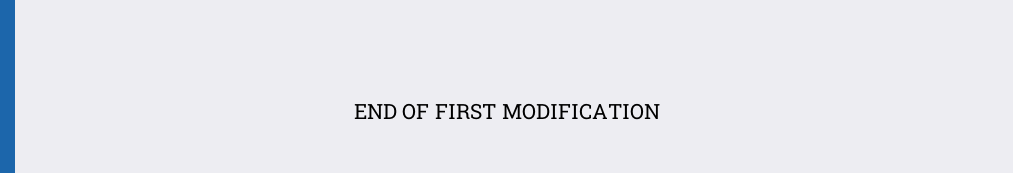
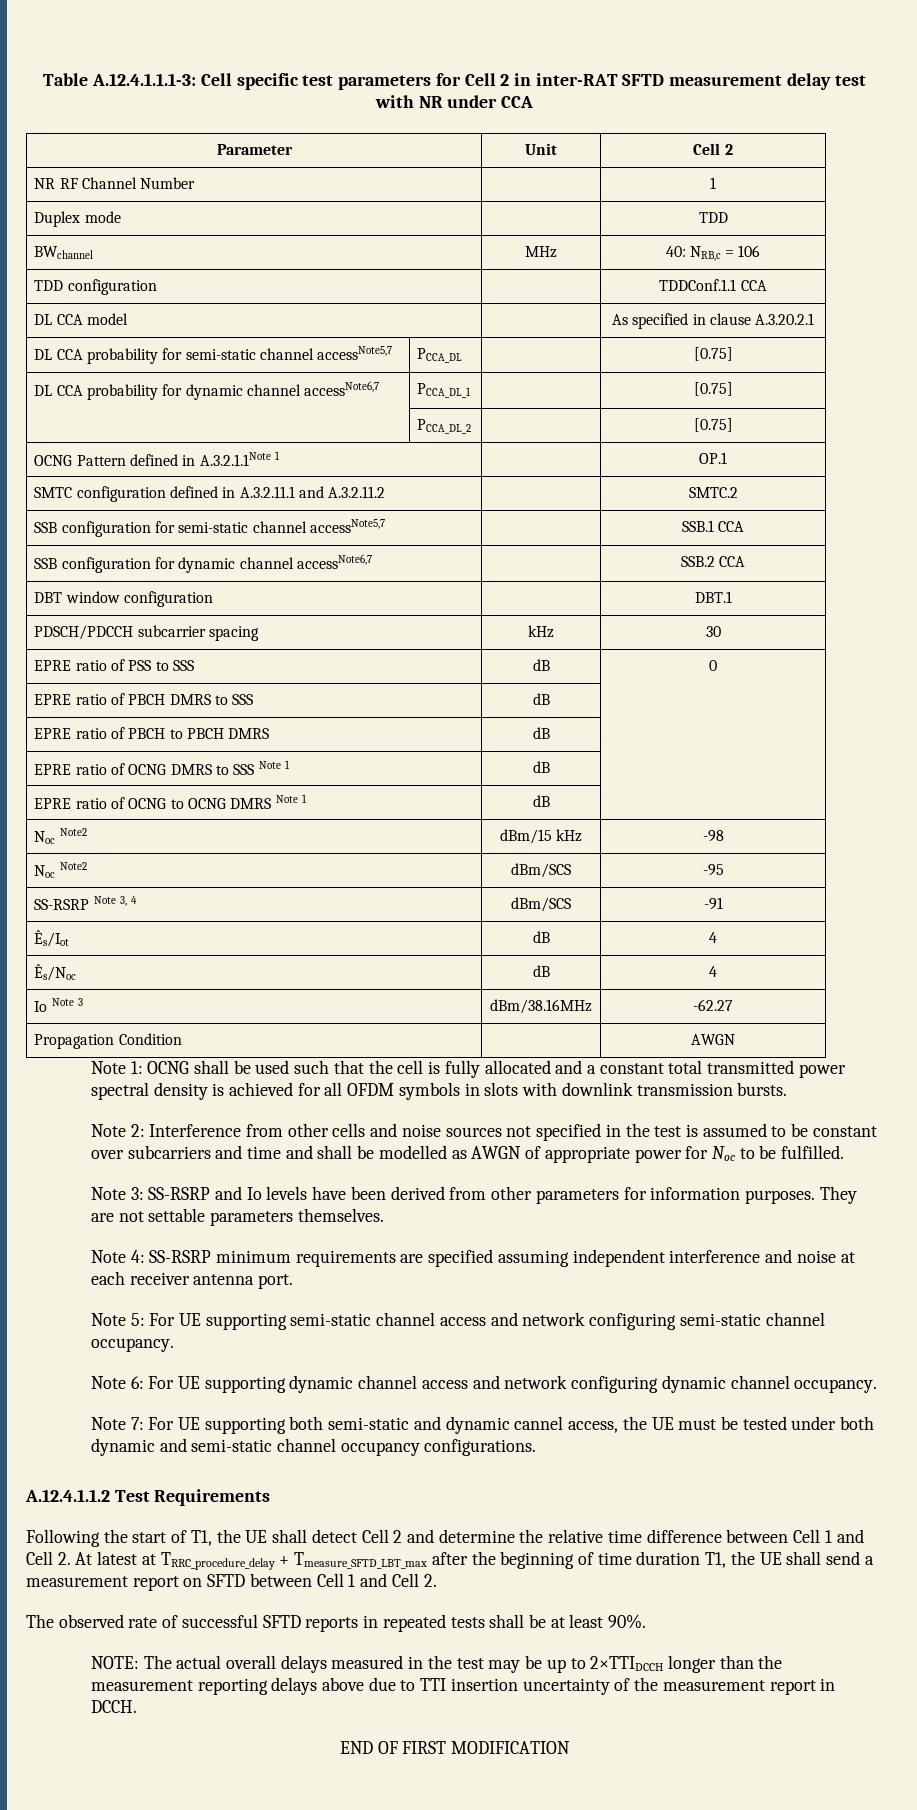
(353, 111) none -> [43,73,866,90] [374,95,534,108] [216,144,293,155] [525,143,557,155] [693,143,733,155] [34,177,196,189] [710,177,716,189] [34,211,121,227] [698,212,728,223] [34,246,94,259] [525,246,557,258] [665,245,761,261] [34,279,157,295] [659,279,767,291] [34,313,129,325] [611,313,815,329] [34,346,393,364] [417,348,463,363] [693,347,733,361] [34,381,380,400] [417,383,472,398] [693,382,733,396] [417,419,472,434] [693,418,733,432] [34,451,280,466] [699,452,727,464] [34,486,386,502] [688,487,738,498] [34,519,385,537] [681,520,745,532] [34,554,372,573] [680,556,746,567] [34,591,214,607] [694,591,732,603] [34,625,260,641] [528,625,554,638] [705,626,721,637] [34,659,194,671] [532,659,550,671] [709,660,717,671] [34,693,254,705] [532,693,550,705] [34,727,270,739] [532,727,550,739] [34,760,290,775] [532,761,550,773] [34,794,307,809] [532,795,550,807] [34,828,87,844] [499,829,583,844] [702,830,724,842] [34,862,87,878] [511,863,571,878] [702,864,724,876] [34,896,138,910] [511,897,571,912] [703,897,723,910] [34,930,70,947] [532,931,550,943] [709,932,717,943] [34,964,77,981] [532,965,550,977] [709,966,717,977] [34,998,84,1012] [490,999,592,1014] [693,999,733,1011] [34,1033,182,1049] [691,1034,735,1045] [90,1060,846,1078] [90,1082,788,1100] [90,1123,877,1141] [90,1145,845,1163] [90,1186,857,1204] [90,1208,384,1226] [90,1249,855,1267] [90,1271,293,1289] [90,1312,825,1330] [90,1338,174,1352] [90,1375,878,1393] [90,1416,875,1434] [90,1438,537,1456] [25,1489,271,1506] [26,1529,864,1547] [26,1551,874,1570] [26,1573,437,1591] [26,1614,647,1632] [90,1655,783,1673] [90,1677,836,1695] [90,1700,137,1713] Table A.12.4.1.1.1-3: Cell specific test parameters for Cell 2 in inter-RAT SFTD measurement delay test with NR under CCA // Parameter | Unit | Cell 2 // NR RF Channel Number | | 1 // Duplex mode | | TDD // BWchannel | MHz | 40: NRB,c = 106 // TDD configuration | | TDDConf.1.1 CCA // DL CCA model | | As specified in clause A.3.20.2.1 // DL CCA probability for semi-static channel accessNote5,7 | PCCA_DL | | [0.75] // DL CCA probability for dynamic channel accessNote6,7 | PCCA_DL_1 | | [0.75] // | PCCA_DL_2 | | [0.75] // OCNG Pattern defined in A.3.2.1.1Note 1 | | OP.1 // SMTC configuration defined in A.3.2.11.1 and A.3.2.11.2 | | SMTC.2 // SSB configuration for semi-static channel accessNote5,7 | | SSB.1 CCA // SSB configuration for dynamic channel accessNote6,7 | | SSB.2 CCA // DBT window configuration | | DBT.1 // PDSCH/PDCCH subcarrier spacing | kHz | 30 // EPRE ratio of PSS to SSS | dB | 0 // EPRE ratio of PBCH DMRS to SSS | dB | // EPRE ratio of PBCH to PBCH DMRS | dB | // EPRE ratio of OCNG DMRS to SSS Note 1 | dB | // EPRE ratio of OCNG to OCNG DMRS Note 1 | dB | // Noc Note2 | dBm/15 kHz | -98 // Noc Note2 | dBm/SCS | -95 // SS-RSRP Note 3, 4 | dBm/SCS | -91 // Ês/Iot | dB | 4 // Ês/Noc | dB | 4 // Io Note 3 | dBm/38.16MHz | -62.27 // Propagation Condition | | AWGN // Note 1: OCNG shall be used such that the cell is fully allocated and a constant total transmitted power spectral density is achieved for all OFDM symbols in slots with downlink transmission bursts. // Note 2: Interference from other cells and noise sources not specified in the test is assumed to be constant over subcarriers and time and shall be modelled as AWGN of appropriate power for Noc to be fulfilled. // Note 3: SS-RSRP and Io levels have been derived from other parameters for information purposes. They are not settable parameters themselves. // Note 4: SS-RSRP minimum requirements are specified assuming independent interference and noise at each receiver antenna port. // Note 5: For UE supporting semi-static channel access and network configuring semi-static channel occupancy. // Note 6: For UE supporting dynamic channel access and network configuring dynamic channel occupancy. // Note 7: For UE supporting both semi-static and dynamic cannel access, the UE must be tested under both dynamic and semi-static channel occupancy configurations. // A.12.4.1.1.2 Test Requirements // Following the start of T1, the UE shall detect Cell 2 and determine the relative time difference between Cell 1 and Cell 2. At latest at TRRC_procedure_delay + Tmeasure_SFTD_LBT_max after the beginning of time duration T1, the UE shall send a measurement report on SFTD between Cell 1 and Cell 2. // The observed rate of successful SFTD reports in repeated tests shall be at least 90%. // NOTE: The actual overall delays measured in the test may be up to 2×TTIDCCH longer than the measurement reporting delays above due to TTI insertion uncertainty of the measurement report in DCCH. //

